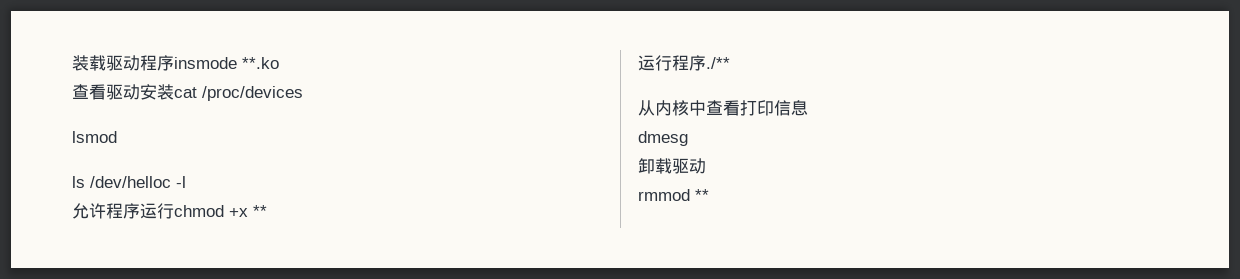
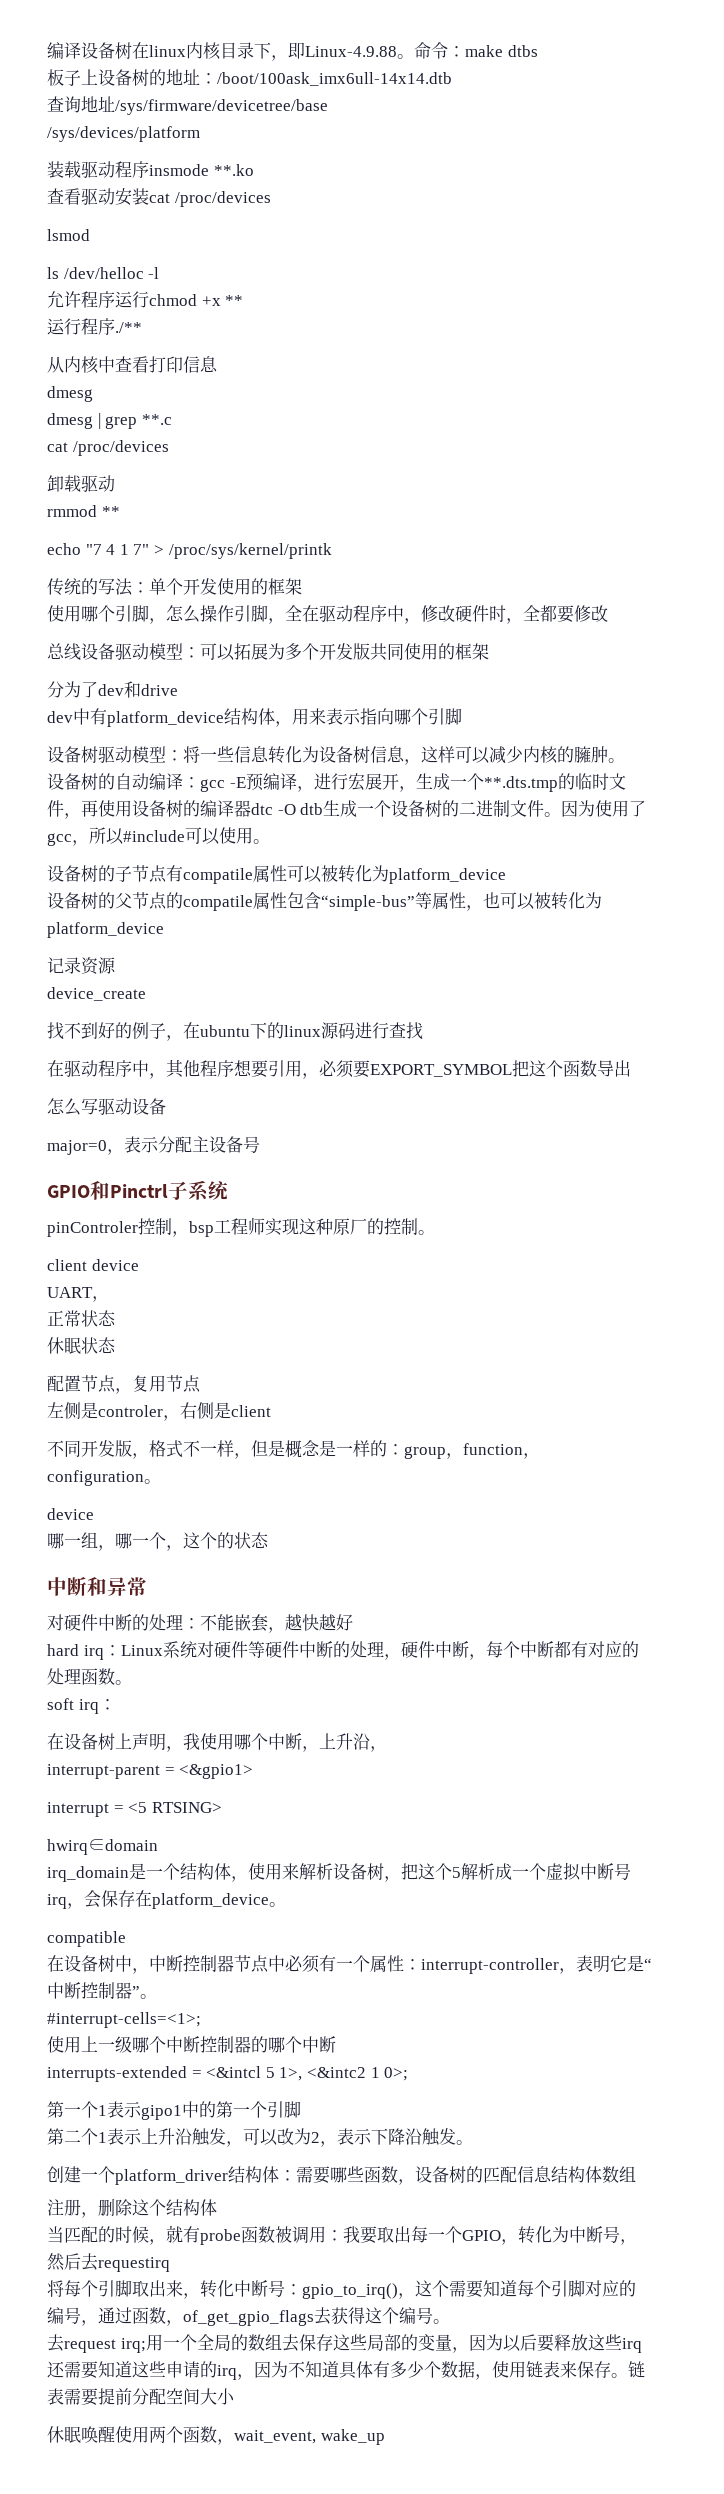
(72, 63) none -> [47,42,538,61] [47,69,452,86] [47,96,328,115] [47,126,200,142] 编译设备树在linux内核目录下，即Linux-4.9.88。命令：make dtbs // 板子上设备树的地址：/boot/100ask_imx6ull-14x14.dtb // 查询地址/sys/firmware/devicetree/base // /sys/devices/platform //
[638,158,706,174] [638,189,709,201] 卸载驱动 // rmmod ** -> [47,413,172,429] [47,440,169,456] [47,475,115,492] [47,505,120,517] [47,543,332,559] [47,578,302,596] [47,605,608,624] [47,643,489,661] [47,681,178,698] [47,708,462,727] [47,746,625,765] [47,773,626,792] [47,800,647,819] [47,827,270,846] [47,865,506,884] [47,892,602,911] [47,922,164,938] [47,957,116,975] [47,987,146,1001] [47,1022,423,1041] [47,1059,631,1079] [47,1098,166,1116] [47,1136,260,1155] [47,1180,229,1201] [47,1217,435,1237] [47,1259,139,1271] [47,1287,109,1302] [47,1310,116,1327] [47,1337,116,1354] [47,1375,201,1394] [47,1402,271,1421] [47,1440,540,1459] [47,1470,161,1486] [47,1508,94,1520] [47,1532,269,1551] [47,1576,147,1596] [47,1614,353,1633] [47,1641,639,1660] [47,1668,132,1685] [47,1698,116,1714] [47,1733,387,1752] [47,1764,254,1779] [47,1802,222,1817] [47,1839,158,1855] [47,1862,631,1882] [47,1890,286,1909] [47,1931,126,1947] [47,1955,652,1974] [47,1982,157,1999] [47,2012,201,2028] [47,2036,336,2053] [47,2066,409,2082] [47,2101,301,2120] [47,2128,473,2147] [47,2166,636,2185] [47,2198,217,2218] [47,2225,637,2245] [47,2253,170,2272] [47,2280,636,2299] [47,2307,450,2326] [47,2334,642,2353] [47,2361,645,2380] [47,2388,235,2406] [47,2426,385,2445] dmesg | grep **.c // cat /proc/devices // 卸载驱动 // rmmod ** // echo "7 4 1 7" > /proc/sys/kernel/printk // 传统的写法：单个开发使用的框架 // 使用哪个引脚，怎么操作引脚，全在驱动程序中，修改硬件时，全都要修改 // 总线设备驱动模型：可以拓展为多个开发版共同使用的框架 // 分为了dev和drive // dev中有platform_device结构体，用来表示指向哪个引脚 // 设备树驱动模型：将一些信息转化为设备树信息，这样可以减少内核的臃肿。 // 设备树的自动编译：gcc -E预编译，进行宏展开，生成一个**.dts.tmp的临时文件，再使用设备树的编译器dtc -O dtb生成一个设备树的二进制文件。因为使用了gcc，所以#include可以使用。 // 设备树的子节点有compatile属性可以被转化为platform_device // 设备树的父节点的compatile属性包含“simple-bus”等属性，也可以被转化为platform_device // 记录资源 // device_create // 找不到好的例子，在ubuntu下的linux源码进行查找 // 在驱动程序中，其他程序想要引用，必须要EXPORT_SYMBOL把这个函数导出 // 怎么写驱动设备 // major=0，表示分配主设备号 // GPIO和Pinctrl子系统 // pinControler控制，bsp工程师实现这种原厂的控制。 // client device // UART， // 正常状态 // 休眠状态 // 配置节点，复用节点 // 左侧是controler，右侧是client // 不同开发版，格式不一样，但是概念是一样的：group，function，configuration。 // device // 哪一组，哪一个，这个的状态 // 中断和异常 // 对硬件中断的处理：不能嵌套，越快越好 // hard irq：Linux系统对硬件等硬件中断的处理，硬件中断，每个中断都有对应的处理函数。 // soft irq： // 在设备树上声明，我使用哪个中断，上升沿， // interrupt-parent = <&gpio1> // interrupt = <5 RTSING> // hwirq∈domain // irq_domain是一个结构体，使用来解析设备树，把这个5解析成一个虚拟中断号irq，会保存在platform_device。 // compatible // 在设备树中，中断控制器节点中必须有一个属性：interrupt-controller，表明它是“中断控制器”。 // #interrupt-cells=<1>; // 使用上一级哪个中断控制器的哪个中断 // interrupts-extended = <&intcl 5 1>, <&intc2 1 0>; // 第一个1表示gipo1中的第一个引脚 // 第二个1表示上升沿触发，可以改为2，表示下降沿触发。 // 创建一个platform_driver结构体：需要哪些函数，设备树的匹配信息结构体数组 // 注册，删除这个结构体 // 当匹配的时候，就有probe函数被调用：我要取出每一个GPIO，转化为中断号，然后去requestirq // 将每个引脚取出来，转化中断号：gpio_to_irq()，这个需要知道每个引脚对应的编号，通过函数，of_get_gpio_flags去获得这个编号。 // 去request irq;用一个全局的数组去保存这些局部的变量，因为以后要释放这些irq还需要知道这些申请的irq，因为不知道具体有多少个数据，使用链表来保存。链表需要提前分配空间大小 // 休眠唤醒使用两个函数，wait_event, wake_up

